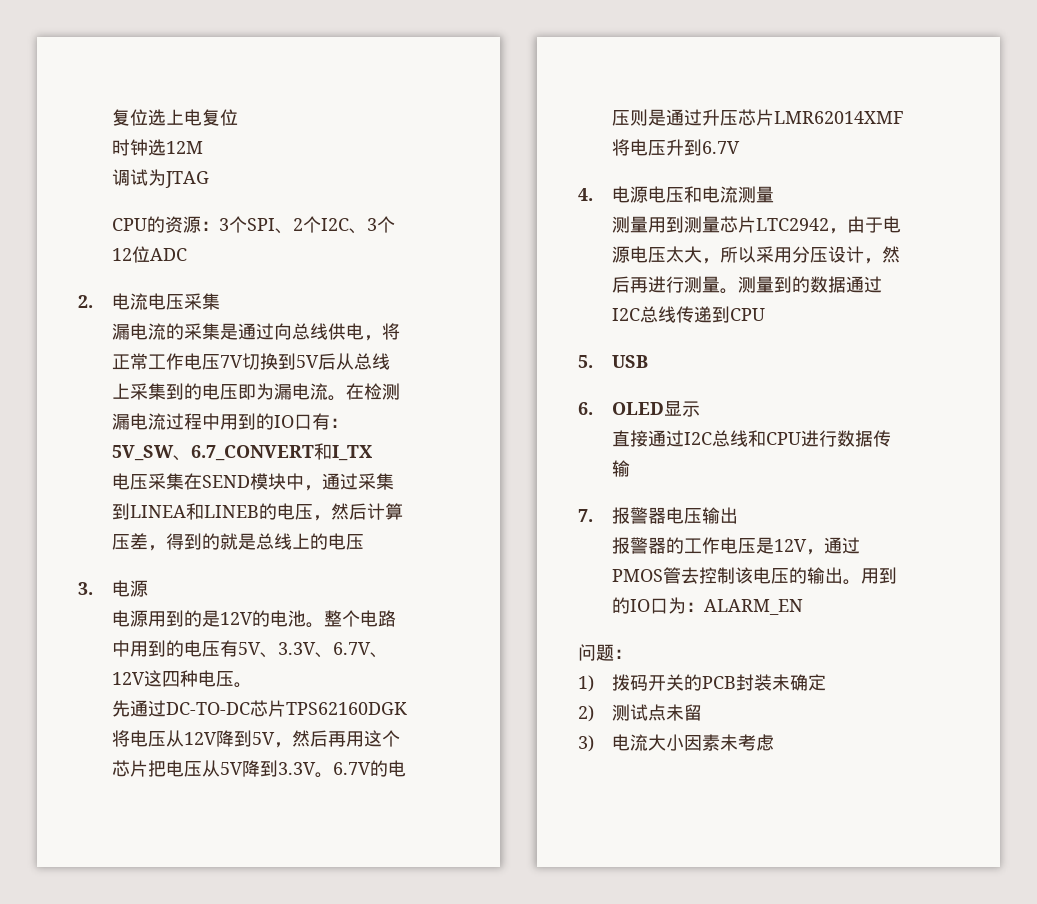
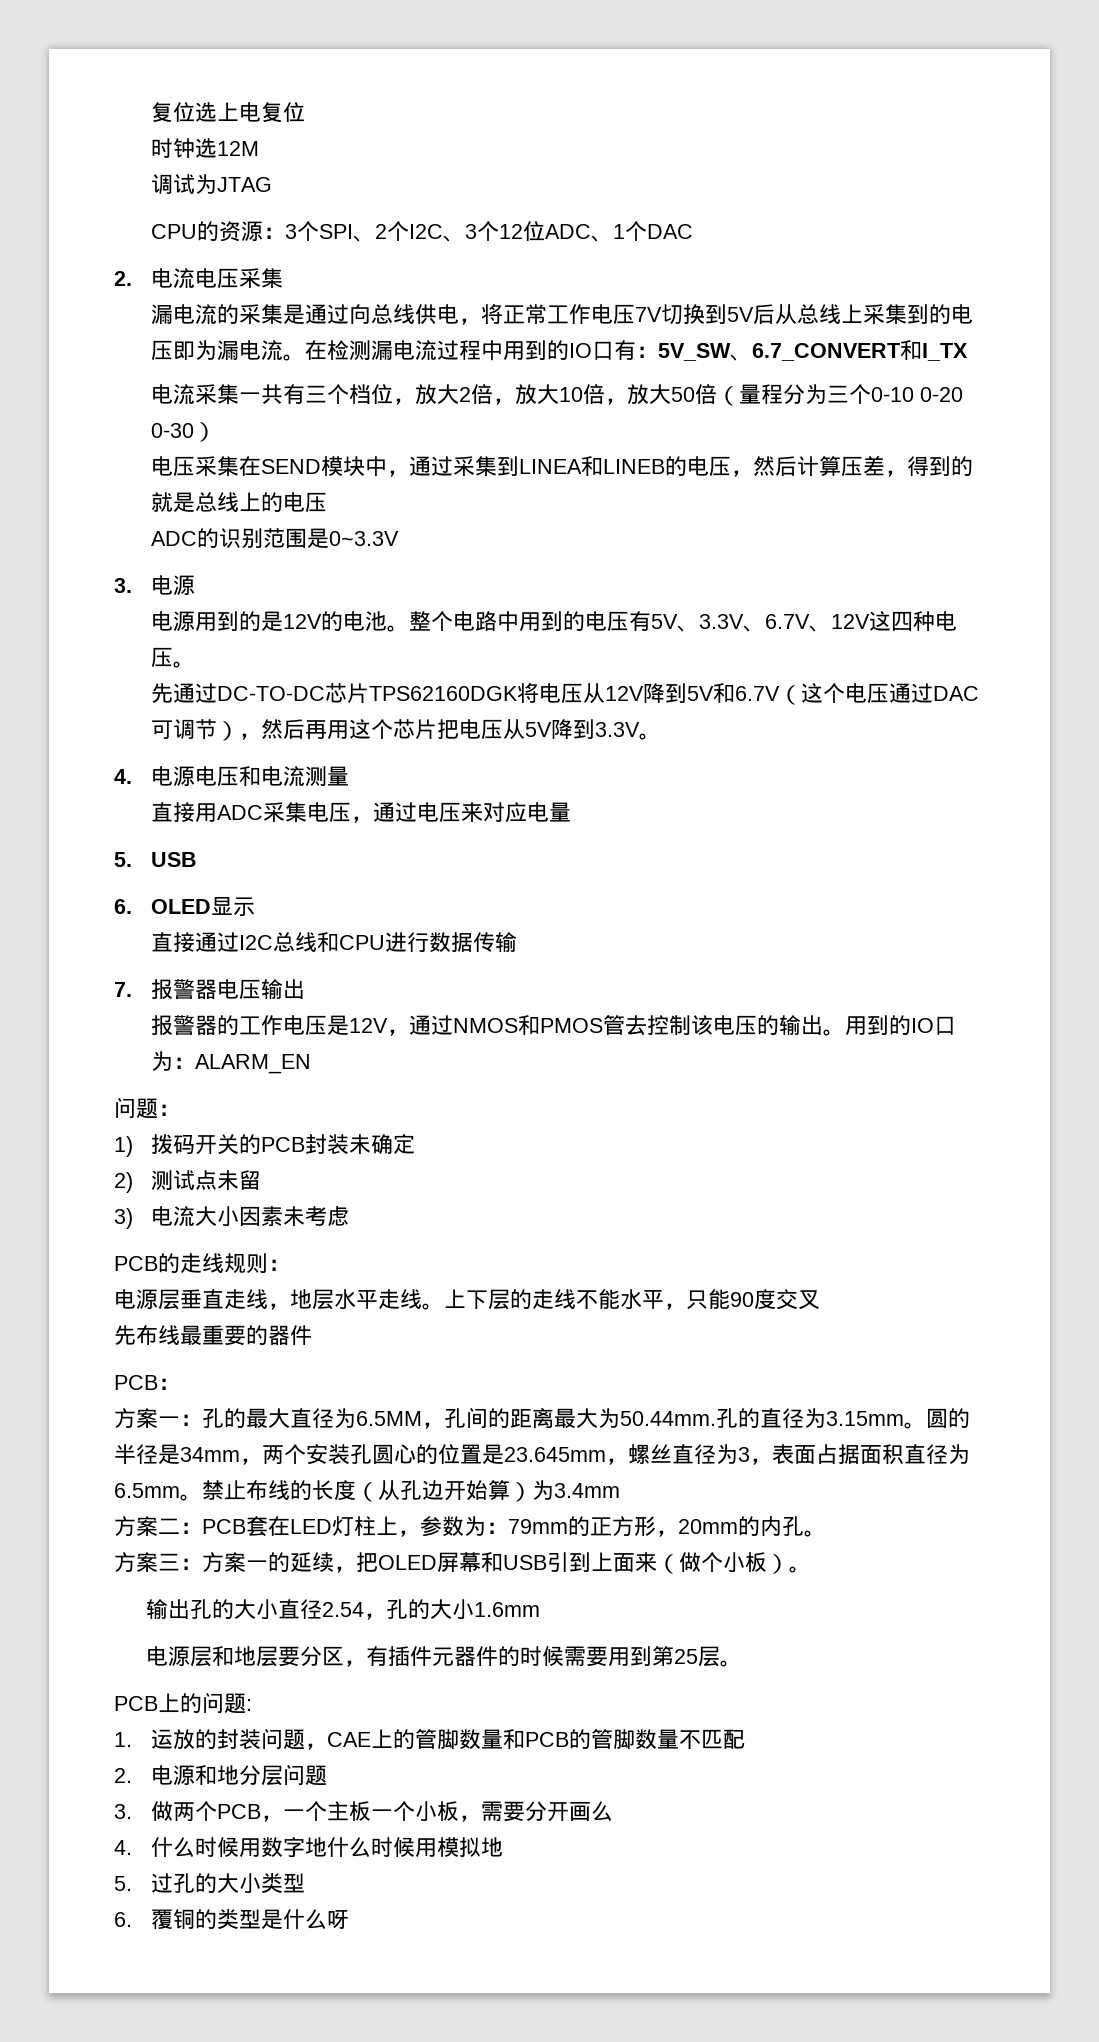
(187, 254) none -> [590,221,693,242] 、1个DAC
(372, 453) none -> [150,384,963,406] [150,422,216,442] // 电流采集一共有三个档位，放大2倍，放大10倍，放大50倍（量程分为三个0-10 0-20 0-30）
(364, 542) none -> [150,528,399,549] // ADC的识别范围是0~3.3V
(275, 738) none -> [712,683,979,705] [150,719,239,741] 和6.7V（这个电压通过DAC可调节）
[332,760,406,777] [611,109,904,126] [611,139,740,156] 6.7V的电压则是通过升压芯片LMR62014XMF将电压升到6.7V -> (661, 736) none
[611,216,901,234] [611,246,900,264] [611,276,882,294] [611,306,765,323] 测量用到测量芯片LTC2942，由于电源电压太大，所以采用分压设计，然后再进行测量。测量到的数据通过I2C总线传递到CPU -> [150,802,571,823] 直接用ADC采集电压，通过电压来对应电量
(860, 545) none -> [452,1015,540,1035] NMOS和
(774, 742) none -> [114,1253,290,1274] [114,1289,820,1310] [114,1325,312,1346] [114,1375,180,1390] [114,1407,970,1429] [114,1444,970,1465] [114,1480,620,1502] [114,1516,826,1537] [114,1552,811,1574] [145,1599,540,1620] [145,1646,742,1667] [114,1692,252,1714] [114,1728,745,1750] [114,1764,327,1786] [114,1801,613,1822] [114,1837,503,1858] [114,1873,305,1893] [114,1909,349,1930] // PCB的走线规则： // 电源层垂直走线，地层水平走线。上下层的走线不能水平，只能90度交叉 // 先布线最重要的器件 // PCB： // 方案一：孔的最大直径为6.5MM，孔间的距离最大为50.44mm.孔的直径为3.15mm。圆的半径是34mm，两个安装孔圆心的位置是23.645mm，螺丝直径为3，表面占据面积直径为6.5mm。禁止布线的长度（从孔边开始算）为3.4mm // 方案二：PCB套在LED灯柱上，参数为：79mm的正方形，20mm的内孔。 // 方案三：方案一的延续，把OLED屏幕和USB引到上面来（做个小板）。 // 输出孔的大小直径2.54，孔的大小1.6mm // 电源层和地层要分区，有插件元器件的时候需要用到第25层。 // PCB上的问题: // 1.运放的封装问题，CAE上的管脚数量和PCB的管脚数量不匹配 // 2.电源和地分层问题 // 3.做两个PCB，一个主板一个小板，需要分开画么 // 4.什么时候用数字地什么时候用模拟地 // 5.过孔的大小类型 // 6.覆铜的类型是什么呀

